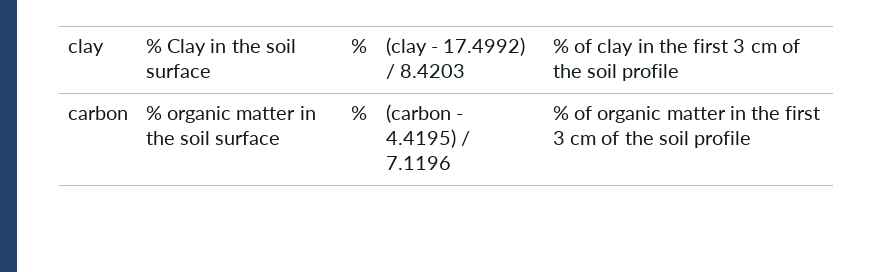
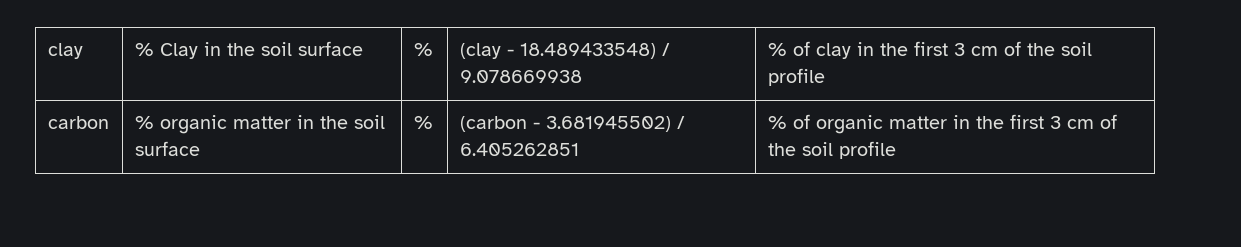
[443,37,526,56] [385,64,466,79] 17.4992) / 8.4203 -> [519,43,670,59] [459,70,582,83] 18.489433548) / 9.078669938
[385,129,471,148] [385,156,451,170] 4.4195) / 7.1196 -> [545,116,685,132] [459,143,579,156] 3.681945502) / 6.405262851

